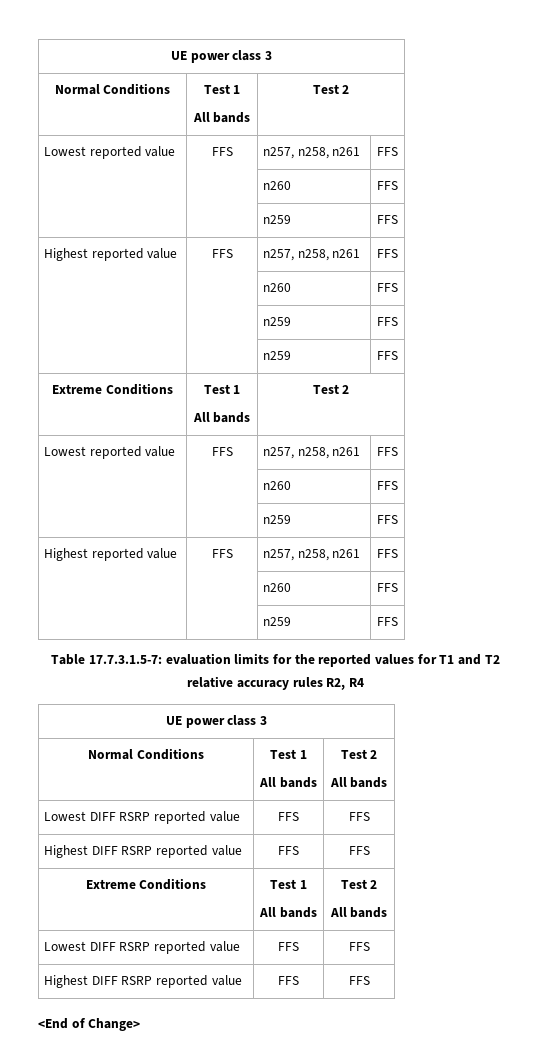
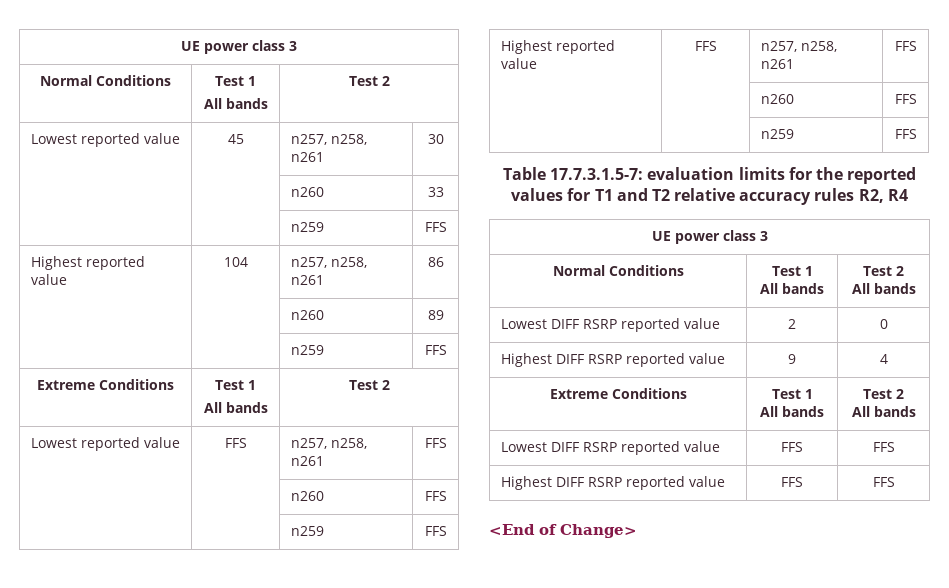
[211,147,233,156] [263,147,361,159] [377,147,398,156] [263,181,292,190] [377,181,398,190] [263,215,292,224] [377,215,398,224] [44,248,178,261] [211,249,233,258] [263,249,361,261] [377,249,398,258] [263,283,292,292] [377,283,398,292] [263,317,292,326] [377,317,398,326] FFS | n257, n258, n261 | FFS // | | n260 | FFS // | | n259 | FFS // Highest reported value | FFS | n257, n258, n261 | FFS // | | n260 | FFS // | | n259 | FFS -> [227,134,244,144] [290,134,367,145] [290,152,324,162] [427,134,444,144] [290,187,324,197] [427,187,444,197] [290,222,324,232] [424,222,447,232] [30,256,145,270] [30,274,67,285] [223,257,248,267] [290,257,367,268] [290,275,324,285] [427,257,444,267] [290,310,324,320] [427,310,444,320] 45 | n257, n258, n261 | 30 // | | n260 | 33 // | | n259 | FFS // Highest reported value | 104 | n257, n258, n261 | 86 // | | n260 | 89
[278,812,299,821] [348,812,370,821] [44,845,242,858] [278,846,299,855] [348,846,370,855] FFS | FFS // Highest DIFF RSRP reported value | FFS | FFS -> [788,319,796,329] [879,319,888,329] [500,353,725,367] [788,354,796,364] [879,354,888,364] 2 | 0 // Highest DIFF RSRP reported value | 9 | 4

